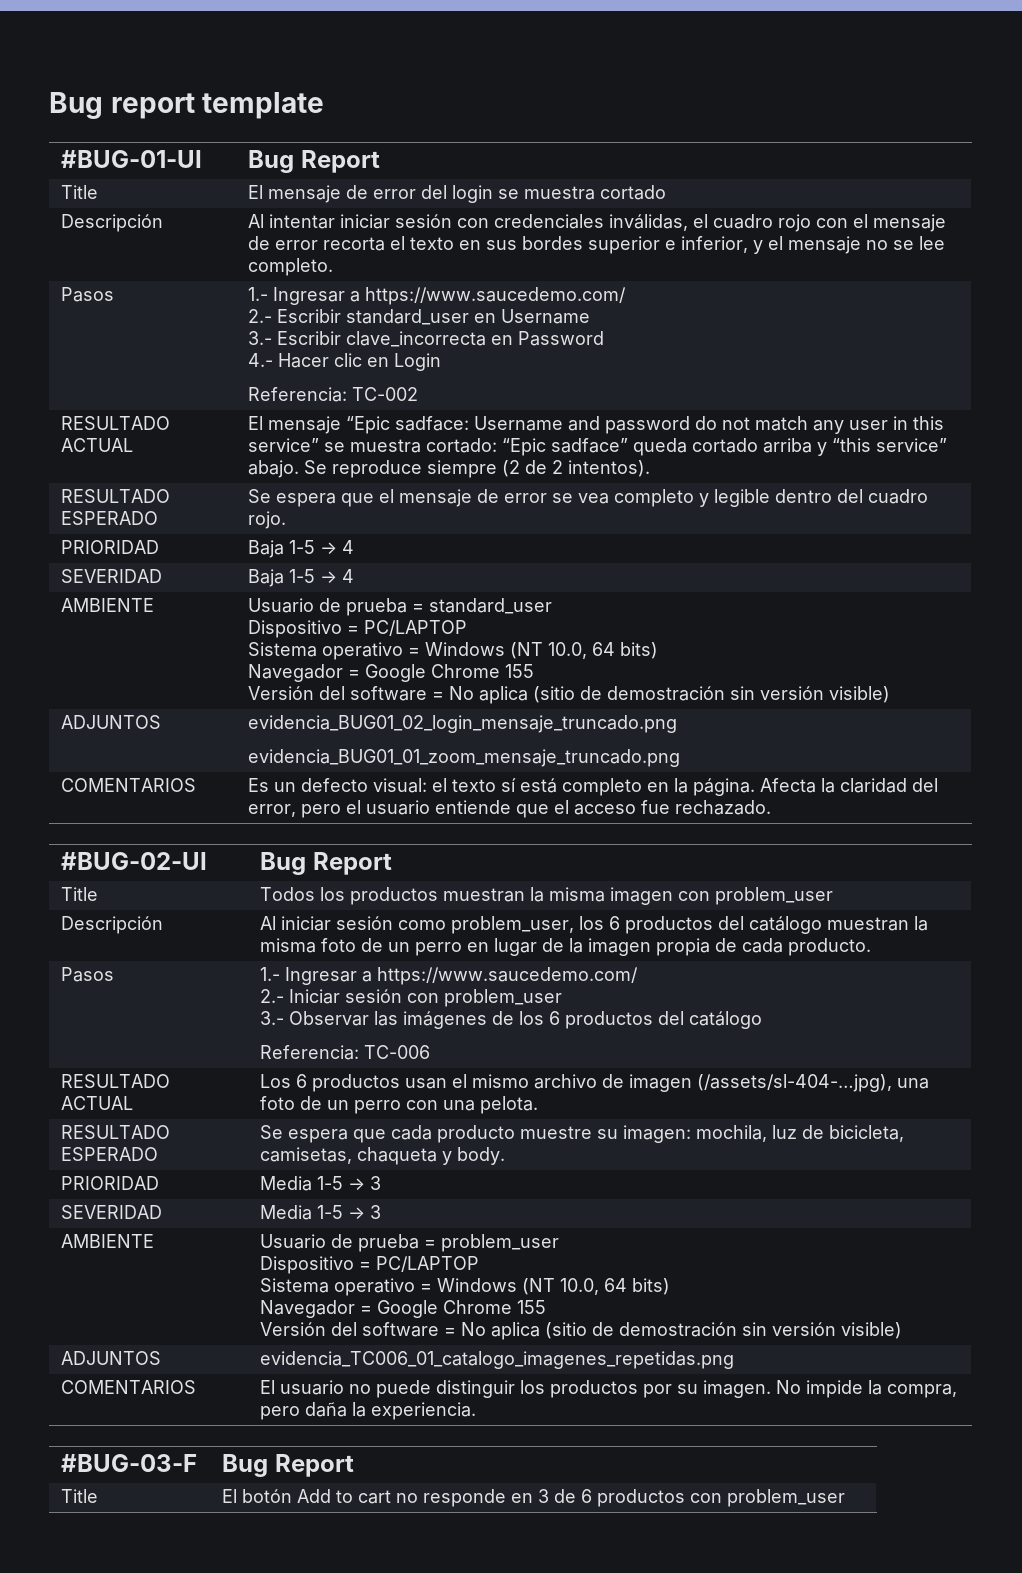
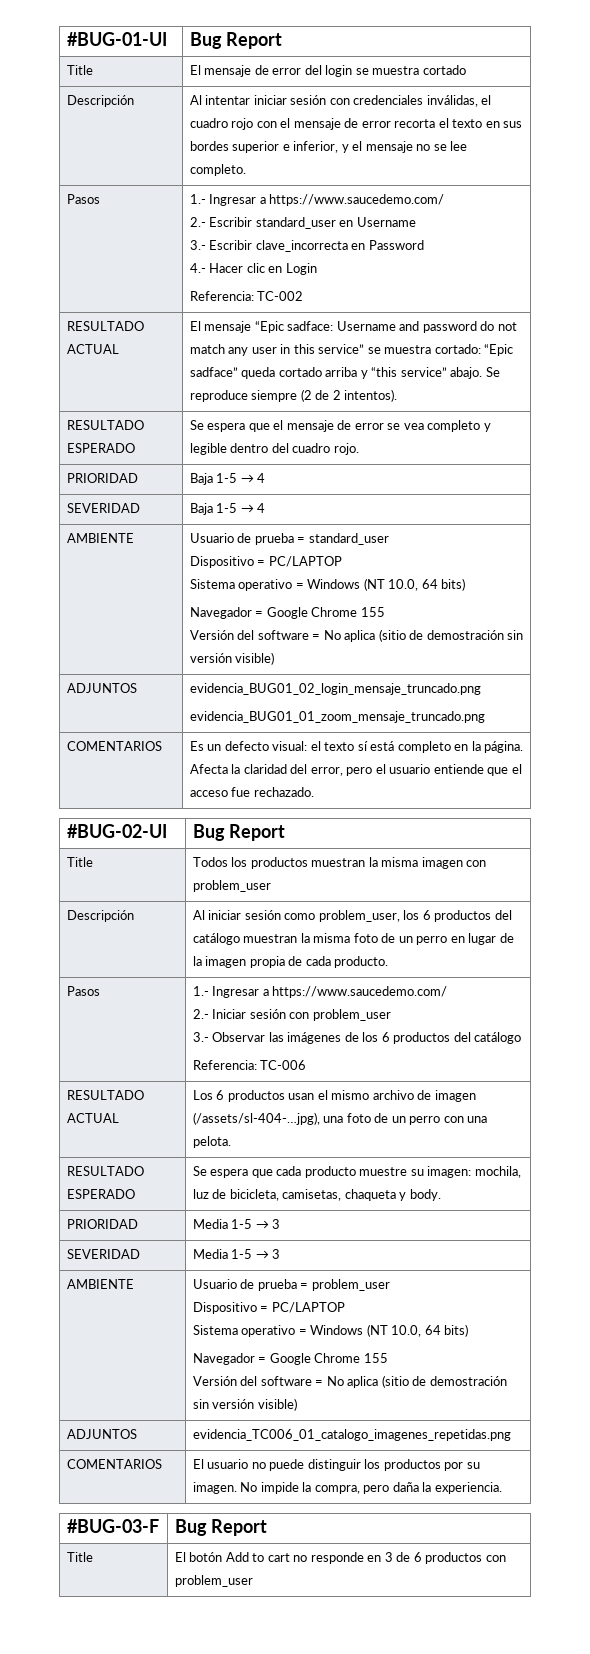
[49,92,325,119] Bug report template // -> (66, 39) none

